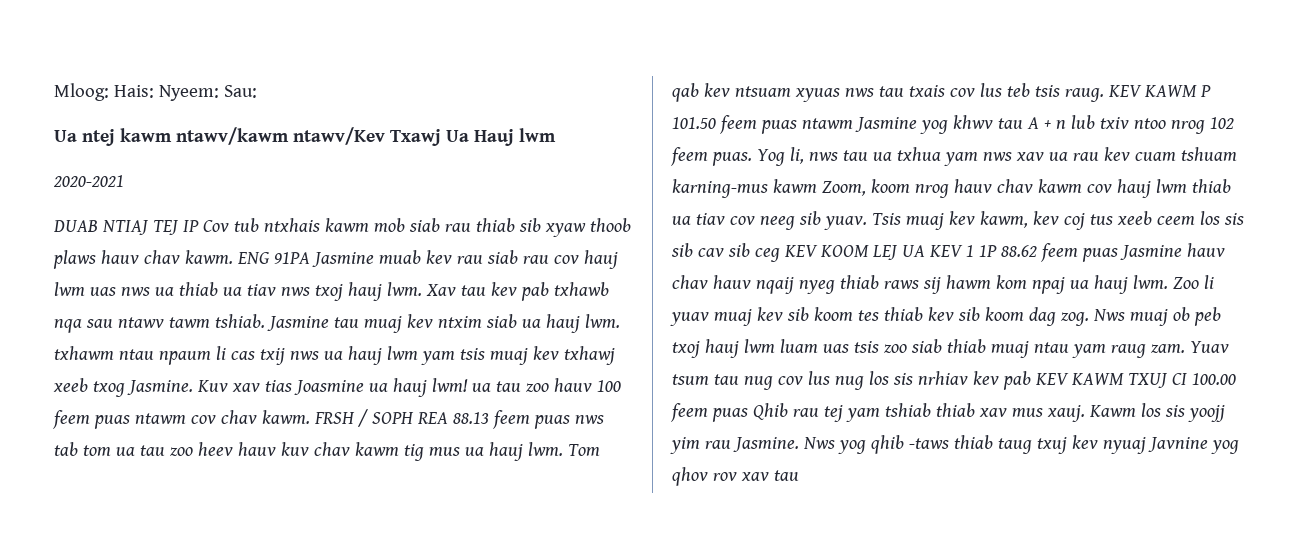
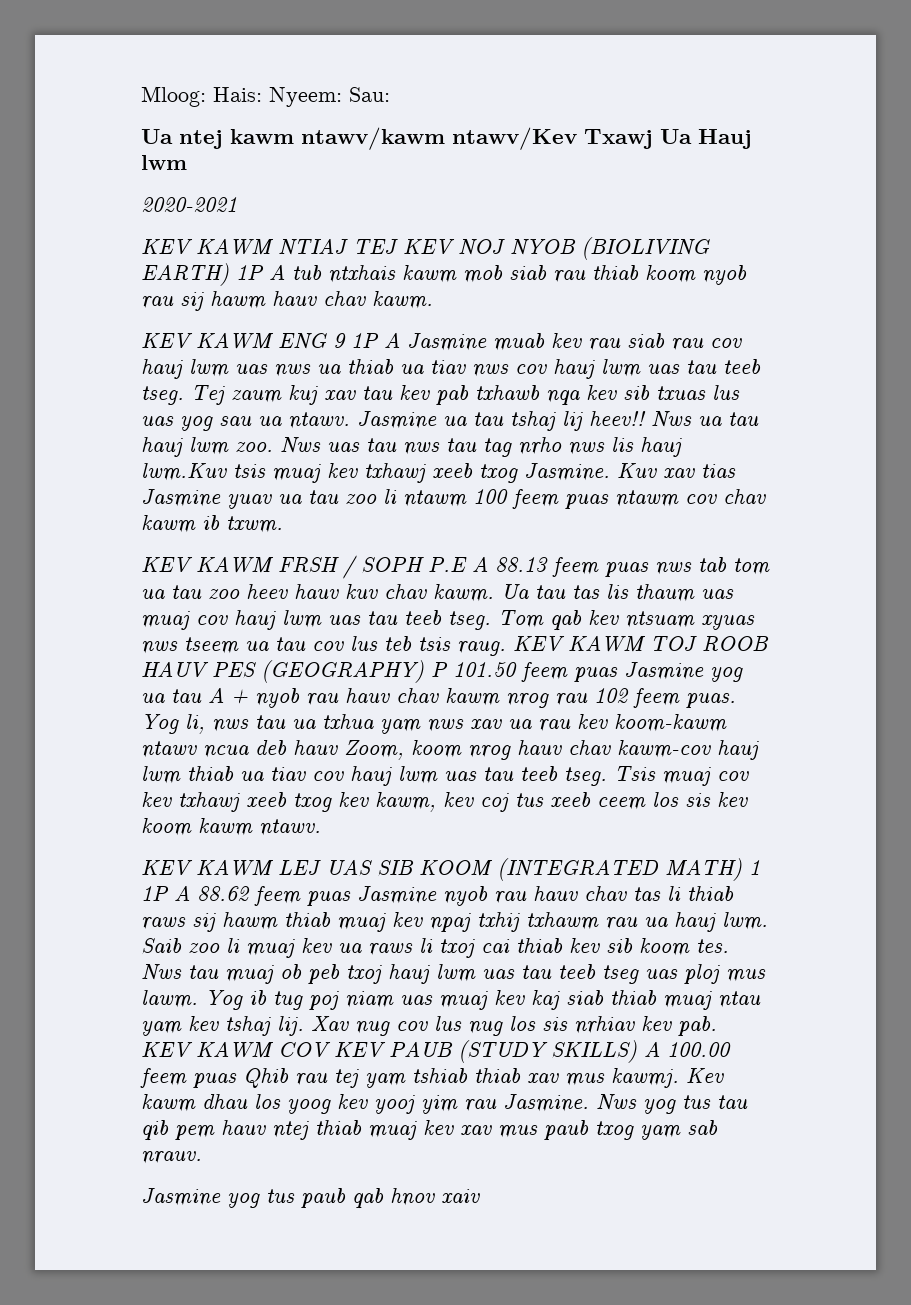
[53,220,229,235] DUAB NTIAJ TEJ IP Cov -> [141,237,710,260] [141,263,285,286] KEV KAWM NTIAJ TEJ KEV NOJ NYOB (BIOLIVING EARTH) 1P A
[518,218,631,237] [53,250,310,269] sib xyaw thoob plaws hauv chav kawm. ENG 91PA -> [645,265,747,285] [141,291,433,311] [141,332,400,349] koom nyob rau sij hawm hauv chav kawm. // KEV KAWM ENG 9 1P A
[314,282,456,301] txoj hauj lwm. Xav -> [515,359,761,379] [141,385,356,405] cov hauj lwm uas tau teeb tseg. Tej zaum kuj xav
[85,314,620,333] [54,346,455,365] sau ntawv tawm tshiab. Jasmine tau muaj kev ntxim siab ua hauj lwm. txhawm ntau npaum li cas txij nws ua hauj lwm yam -> [586,385,740,401] [141,411,759,431] [141,437,682,457] [141,463,227,481] kev sib txuas lus uas yog sau ua ntawv. Jasmine ua tau tshaj lij heev!! Nws ua tau hauj lwm zoo. Nws uas tau nws tau tag nrho nws lis hauj lwm.Kuv
[293,378,592,397] Joasmine ua hauj lwm! ua tau zoo hauv -> [141,489,467,509] Jasmine yuav ua tau zoo li ntawm
[261,410,310,424] kawm. -> [141,515,283,533] [141,556,274,573] kawm ib txwm. // KEV KAWM
[416,412,448,424] REA -> [428,556,488,573] P.E A
[354,442,563,461] kawm tig mus ua hauj lwm. -> [433,584,734,602] [141,610,491,630] kawm. Ua tau tas lis thaum uas muaj cov hauj lwm uas tau teeb tseg.
[878,85,945,97] tau txais -> [184,637,306,654] tseem ua tau
(1197, 91) none -> [650,636,769,651] [141,660,424,683] TOJ ROOB HAUV PES (GEOGRAPHY)
[801,115,993,134] ntawm Jasmine yog khwv -> [624,662,743,682] [141,693,165,704] Jasmine yog ua
[1055,115,1205,134] n lub txiv ntoo nrog -> [255,688,588,708] nyob rau hauv chav kawm nrog rau
[1134,147,1237,161] [672,179,817,198] cuam tshuam karning-mus kawm -> [614,714,727,732] [141,740,338,758] koom-kawm ntawv ncua deb hauv
[1037,179,1112,193] kawm cov -> [617,740,711,758] kawm-cov
[759,211,944,230] neeg sib yuav. Tsis muaj -> [350,766,749,786] [141,792,332,812] hauj lwm uas tau teeb tseg. Tsis muaj cov kev txhawj xeeb txog
[671,243,963,262] sib cav sib ceg KEV KOOM LEJ UA KEV -> [717,792,748,807] [141,818,321,836] [141,858,742,881] kev koom kawm ntawv. // KEV KAWM LEJ UAS SIB KOOM (INTEGRATED MATH)
(997, 251) none -> [174,885,190,901] A
[1186,243,1225,257] [672,275,1214,294] [670,307,879,326] hauv chav hauv nqaij nyeg thiab raws sij hawm kom npaj ua hauj lwm. Zoo li yuav muaj kev sib koom tes -> [443,886,734,906] [141,912,768,932] [141,938,510,958] nyob rau hauv chav tas li thiab raws sij hawm thiab muaj kev npaj txhij txhawm rau ua hauj lwm. Saib zoo li muaj kev ua raws li txoj cai
[1028,307,1125,326] dag zog. Nws -> [696,939,729,954] [141,964,219,980] tes. Nws tau
[779,339,907,353] luam uas tsis zoo -> [482,964,766,984] [141,990,560,1010] uas tau teeb tseg uas ploj mus lawm. Yog ib tug poj niam uas muaj kev kaj
[1110,341,1229,358] [672,374,739,385] raug zam. Yuav tsum tau -> [188,1016,349,1036] kev tshaj lij. Xav
[1002,371,1187,390] pab KEV KAWM TXUJ CI -> [678,1016,717,1036] [141,1040,660,1063] pab. KEV KAWM COV KEV PAUB (STUDY SKILLS) A
[1046,403,1225,422] xauj. Kawm los sis yoojj -> [611,1068,724,1088] [141,1094,415,1114] kawmj. Kev kawm dhau los yoog kev yooj
[870,435,1239,454] [672,467,799,486] qhib -taws thiab taug txuj kev nyuaj Javnine yog qhov rov xav tau -> [682,1095,748,1110] [141,1120,718,1141] [141,1151,202,1164] [141,1188,480,1209] tus tau qib pem hauv ntej thiab muaj kev xav mus paub txog yam sab nrauv. // Jasmine yog tus paub qab hnov xaiv

